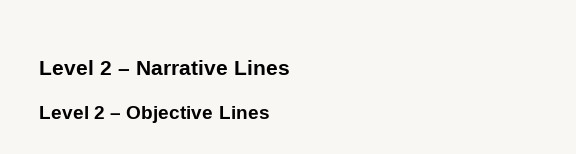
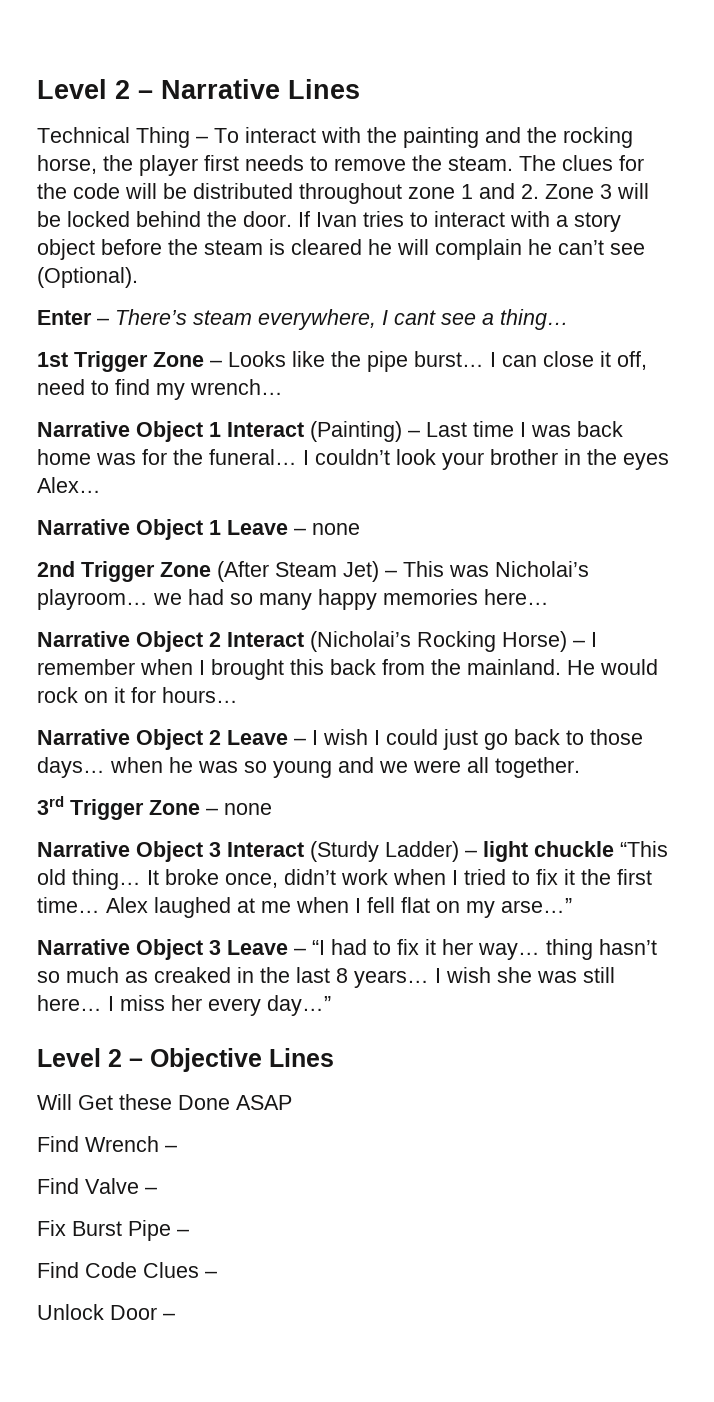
(290, 67) none -> [37,127,633,148] [37,155,644,176] [37,183,649,204] [37,211,621,232] [37,239,645,260] [37,267,138,288] [37,309,569,330] [37,351,647,372] [37,379,283,400] [37,421,623,442] [37,449,669,470] [37,477,101,493] [37,519,360,540] [37,561,589,582] [37,589,549,610] [37,631,597,652] [37,659,658,680] [37,687,238,703] [37,729,643,750] [37,757,580,778] [37,796,272,820] [37,841,668,862] [37,869,652,890] [37,897,572,918] [37,939,657,960] [37,967,615,988] [37,995,331,1016] // Technical Thing – To interact with the painting and the rocking horse, the player first needs to remove the steam. The clues for the code will be distributed throughout zone 1 and 2. Zone 3 will be locked behind the door. If Ivan tries to interact with a story object before the steam is cleared he will complain he can’t see (Optional). // Enter – There’s steam everywhere, I cant see a thing… // 1st Trigger Zone – Looks like the pipe burst… I can close it off, need to find my wrench… // Narrative Object 1 Interact (Painting) – Last time I was back home was for the funeral… I couldn’t look your brother in the eyes Alex… // Narrative Object 1 Leave – none // 2nd Trigger Zone (After Steam Jet) – This was Nicholai’s playroom… we had so many happy memories here… // Narrative Object 2 Interact (Nicholai’s Rocking Horse) – I remember when I brought this back from the mainland. He would rock on it for hours… // Narrative Object 2 Leave – I wish I could just go back to those days… when he was so young and we were all together. // 3rd Trigger Zone – none // Narrative Object 3 Interact (Sturdy Ladder) – light chuckle “This old thing… It broke once, didn’t work when I tried to fix it the first time… Alex laughed at me when I fell flat on my arse…” // Narrative Object 3 Leave – “I had to fix it her way… thing hasn’t so much as creaked in the last 8 years… I wish she was still here… I miss her every day…”
(270, 112) none -> [37,1094,292,1110] [37,1136,177,1152] [37,1178,157,1194] [37,1220,189,1241] [37,1262,217,1278] [37,1304,175,1320] // Will Get these Done ASAP // Find Wrench – // Find Valve – // Fix Burst Pipe – // Find Code Clues – // Unlock Door –

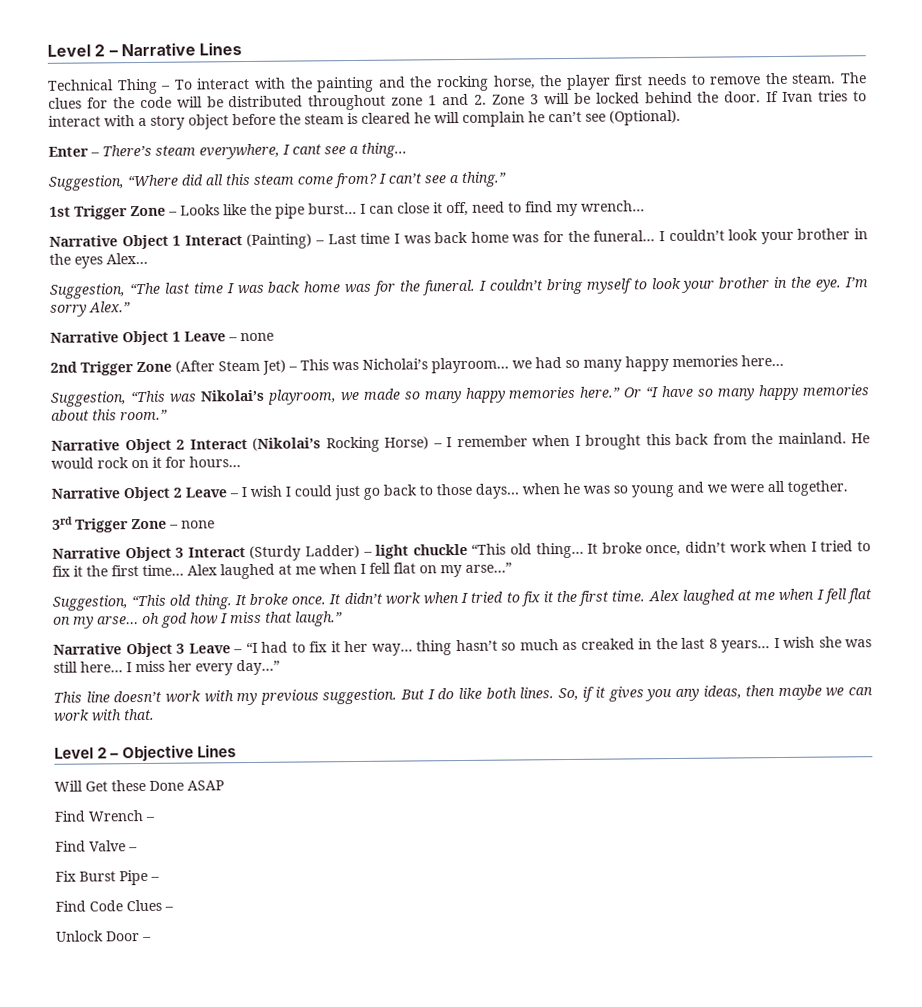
(569, 319) none -> [48,171,507,191] // Suggestion, “Where did all this steam come from? I can’t see a thing.”
(101, 485) none -> [49,276,869,299] [50,301,131,317] // Suggestion, “The last time I was back home was for the funeral. I couldn’t bring myself to look your brother in the eye. I’m sorry Alex.”
(549, 597) none -> [50,384,870,407] [51,409,168,421] // Suggestion, “This was Nikolai’s playroom, we made so many happy memories here.” Or “I have so many happy memories about this room.”
[310,631,411,652] (Nicholai’s -> [252,437,321,451] (Nikolai’s
(572, 905) none -> [52,588,873,611] [53,611,343,629] // Suggestion, “This old thing. It broke once. It didn’t work when I tried to fix it the first time. Alex laughed at me when I fell flat on my arse… oh god how I miss that laugh.”
(331, 1005) none -> [53,684,873,706] [53,708,155,722] // This line doesn’t work with my previous suggestion. But I do like both lines. So, if it gives you any ideas, then maybe we can work with that.

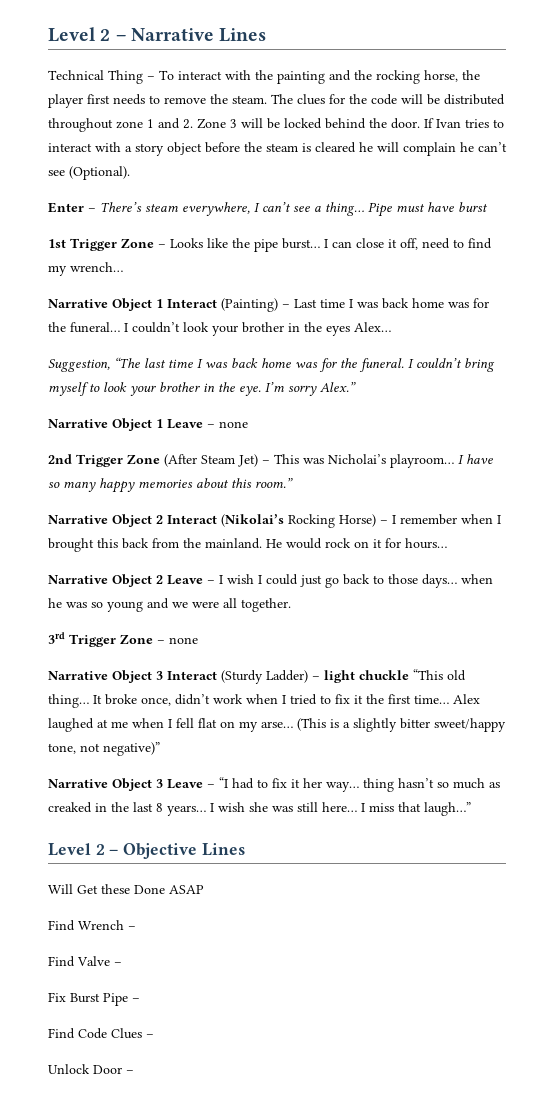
[292,144,322,155] cant -> [262,202,291,212] can’t
[48,171,507,191] // Suggestion, “Where did all this steam come from? I can’t see a thing.” -> [368,202,488,217] Pipe must have burst
[512,354,784,372] [50,386,660,407] we had so many happy memories here… // Suggestion, “This was Nikolai’s playroom, we made so many happy memories here.” Or “I -> [458,455,464,464] I
[465,562,512,573] [52,588,873,611] [53,611,343,629] arse…” // Suggestion, “This old thing. It broke once. It didn’t work when I tried to fix it the first time. Alex laughed at me when I fell flat on my arse… oh god how I miss that laugh.” -> [261,718,506,732] [48,742,160,756] arse… (This is a slightly bitter sweet/happy tone, not negative)”
[168,659,280,676] [53,684,873,706] [53,708,155,722] her every day…” // This line doesn’t work with my previous suggestion. But I do like both lines. So, if it gives you any ideas, then maybe we can work with that. -> [398,802,471,816] that laugh…”

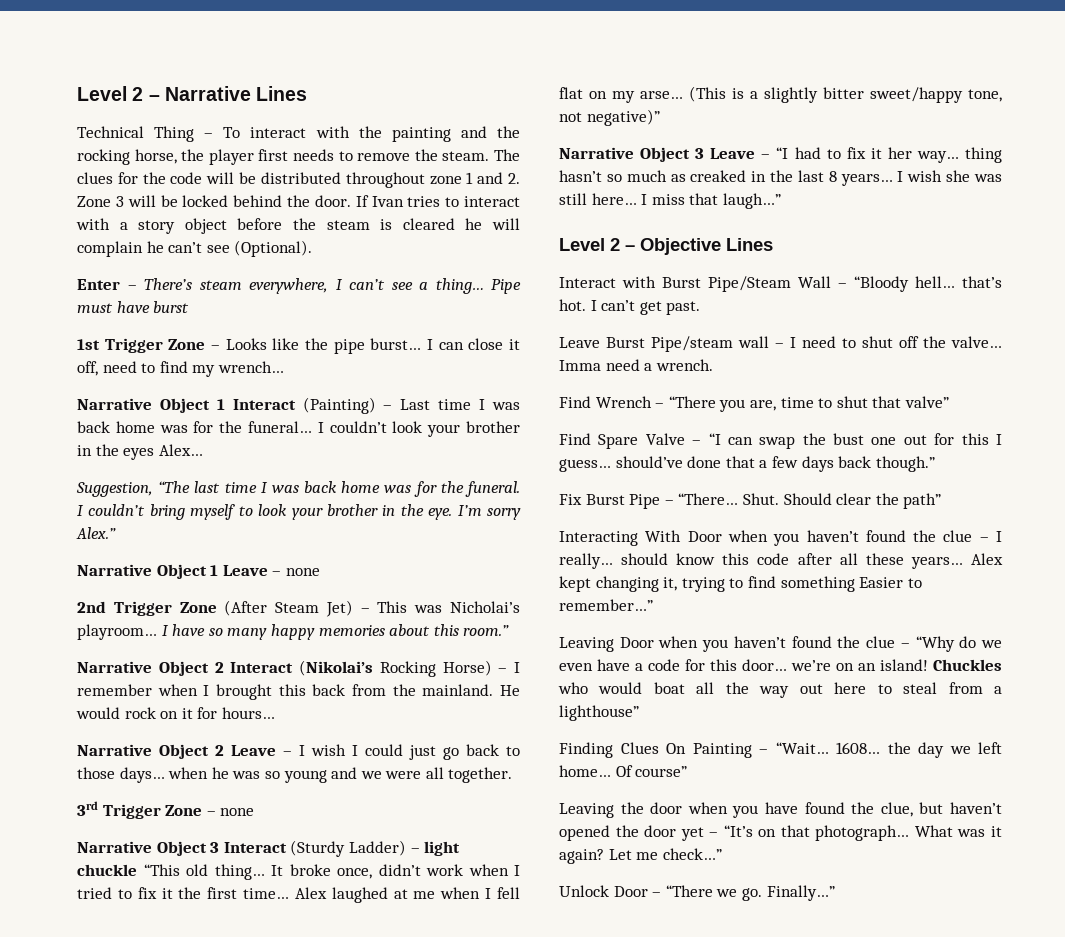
[48,884,204,894] [48,920,136,931] [48,956,75,967] Will Get these Done ASAP // Find Wrench – // Find -> [559,276,1002,292] [559,299,701,315] [559,336,1002,352] [559,359,713,371] [559,396,949,412] [559,433,639,449] Interact with Burst Pipe/Steam Wall – “Bloody hell… that’s hot. I can’t get past. // Leave Burst Pipe/steam wall – I need to shut off the valve… Imma need a wrench. // Find Wrench – “There you are, time to shut that valve” // Find Spare
[48,992,140,1006] [48,1028,154,1039] // Fix Burst Pipe – // Find Code Clues – -> [708,433,1002,449] [559,456,935,472] [559,493,942,509] [559,530,1002,546] [559,553,1003,569] [559,576,922,592] [559,599,653,611] [559,636,1003,652] [559,659,1002,671] [558,682,1002,698] [559,705,639,721] [559,742,1002,758] [559,765,688,777] [559,802,1002,818] [559,825,1002,841] [559,848,722,864] “I can swap the bust one out for this I guess… should’ve done that a few days back though.” // Fix Burst Pipe – “There… Shut. Should clear the path” // Interacting With Door when you haven’t found the clue – I really… should know this code after all these years… Alex kept changing it, trying to find something Easier to remember…” // Leaving Door when you haven’t found the clue – “Why do we even have a code for this door… we’re on an island! Chuckles who would boat all the way out here to steal from a lighthouse” // Finding Clues On Painting – “Wait… 1608… the day we left home… Of course” // Leaving the door when you have found the clue, but haven’t opened the door yet – “It’s on that photograph… What was it again? Let me check…”
(134, 1072) none -> [665,885,835,901] “There we go. Finally…”

